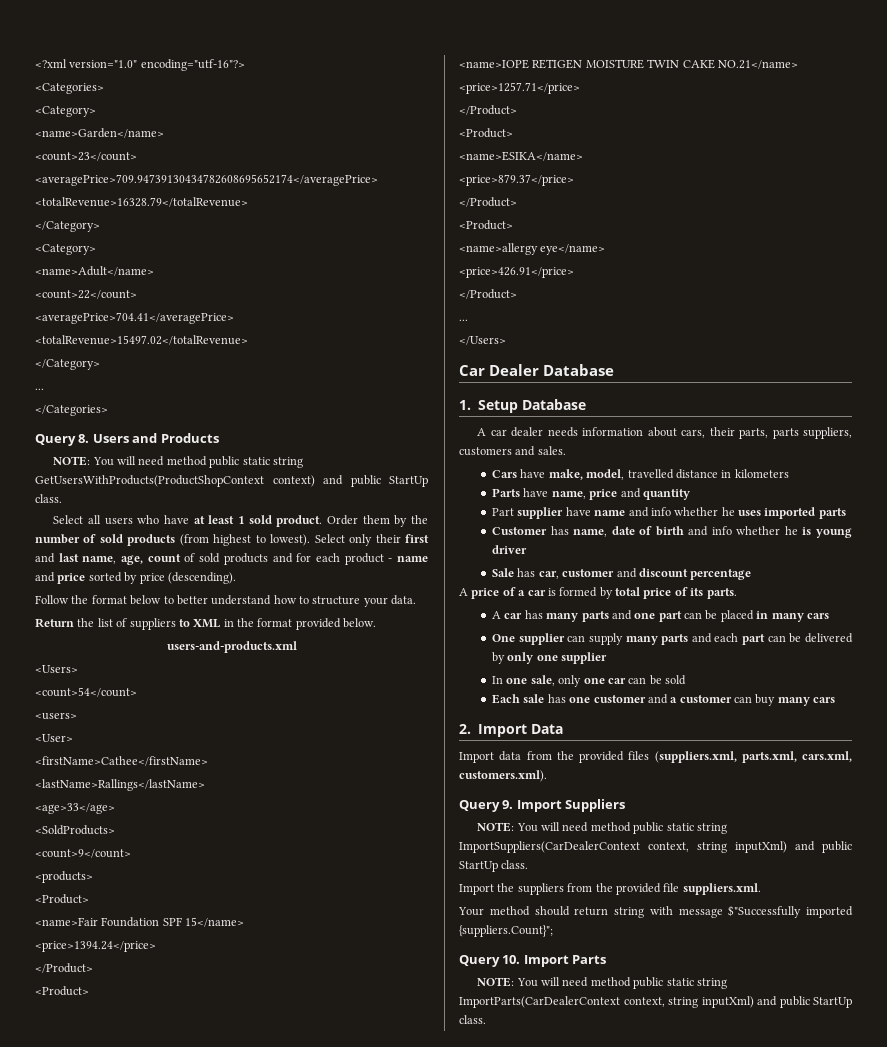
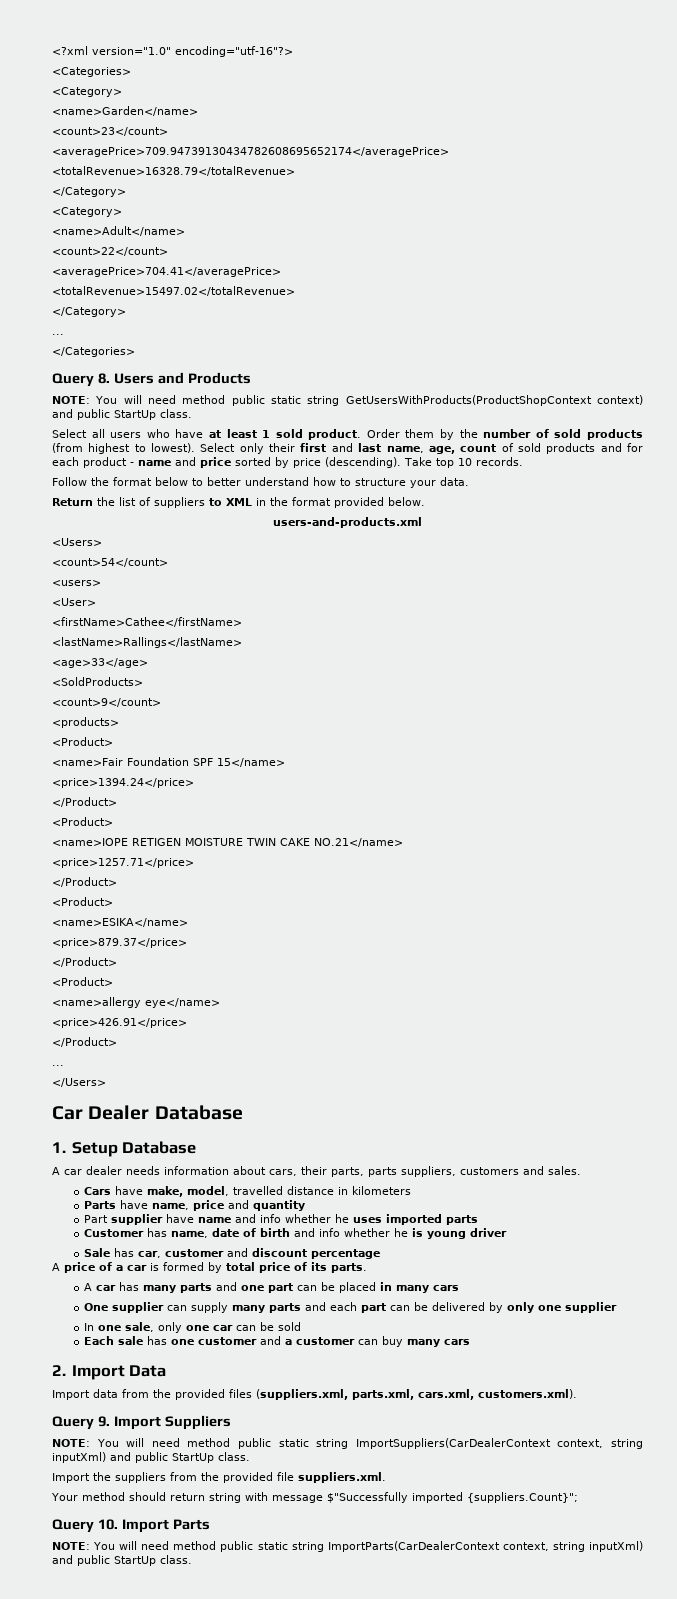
(236, 578) none -> [404,457,523,468] Take top 10 records.

